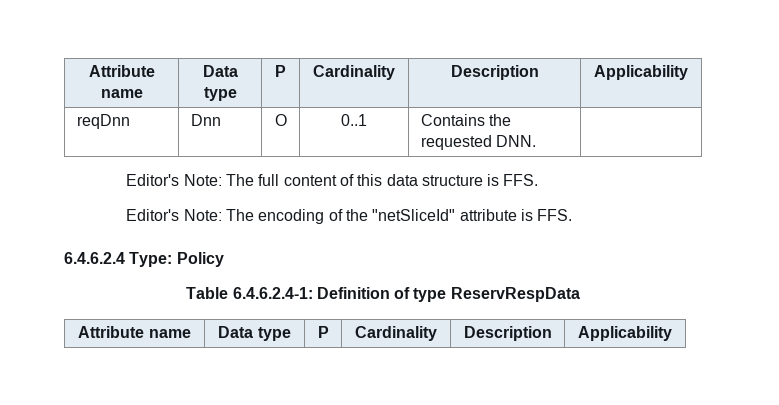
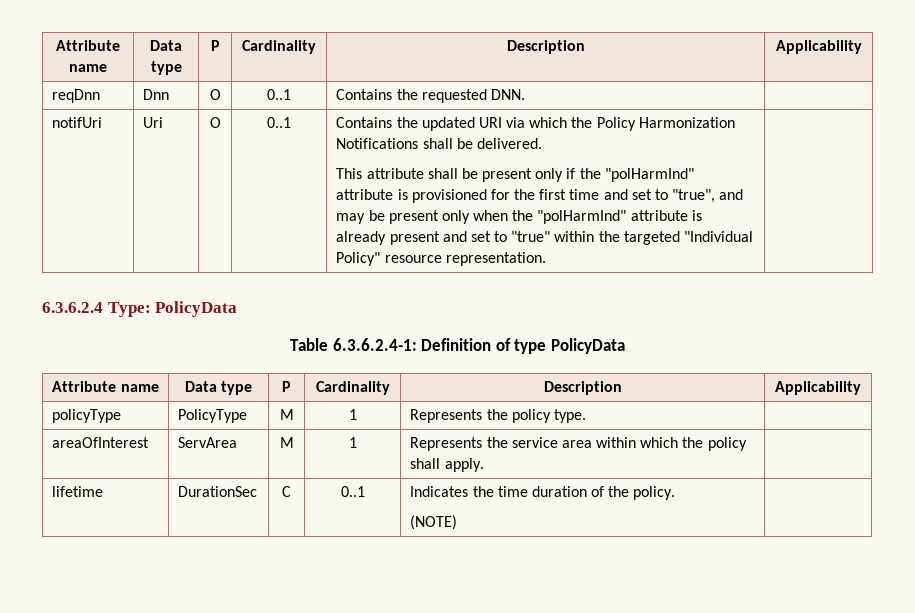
[126,174,539,186] [126,209,573,224] [64,252,224,267] // Editor's Note: The full content of this data structure is FFS. // Editor's Note: The encoding of the "netSliceId" attribute is FFS. // 6.4.6.2.4 Type: Policy -> [52,117,103,128] [143,117,164,128] [209,117,221,128] [267,117,291,128] [336,117,735,131] [336,138,542,149] [336,168,694,182] [336,189,744,203] [336,210,702,224] [336,231,754,245] [336,252,546,266] [42,301,238,317] // notifUri | Uri | O | 0..1 | Contains the updated URI via which the Policy Harmonization Notifications shall be delivered. // This attribute shall be present only if the "polHarmInd" attribute is provisioned for the first time and set to "true", and may be present only when the "polHarmInd" attribute is already present and set to "true" within the targeted "Individual Policy" resource representation. | // 6.3.6.2.4 Type: PolicyData
[232,287,313,299] 6.4.6.2.4-1: -> [332,338,417,351] 6.3.6.2.4-1:
[450,287,580,302] [78,326,191,338] [218,326,291,341] [317,326,329,338] [355,326,437,341] [463,326,552,341] [578,326,672,341] ReservRespData // Attribute name | Data type | P | Cardinality | Description | Applicability -> [550,338,625,354] [52,381,159,392] [184,381,253,395] [282,381,291,392] [315,381,390,395] [543,381,622,395] [775,381,861,395] [52,409,122,423] [178,409,248,423] [279,409,294,420] [348,409,357,420] [410,409,586,423] [52,437,150,448] [178,437,238,448] [279,437,294,448] [348,437,357,448] [410,437,747,451] [410,458,484,472] [52,486,104,497] [178,486,258,497] [282,486,291,497] [340,486,365,497] [410,486,676,500] [410,515,458,530] PolicyData // Attribute name | Data type | P | Cardinality | Description | Applicability // policyType | PolicyType | M | 1 | Represents the policy type. | // areaOfInterest | ServArea | M | 1 | Represents the service area within which the policy shall apply. | // lifetime | DurationSec | C | 0..1 | Indicates the time duration of the policy. // (NOTE) |

